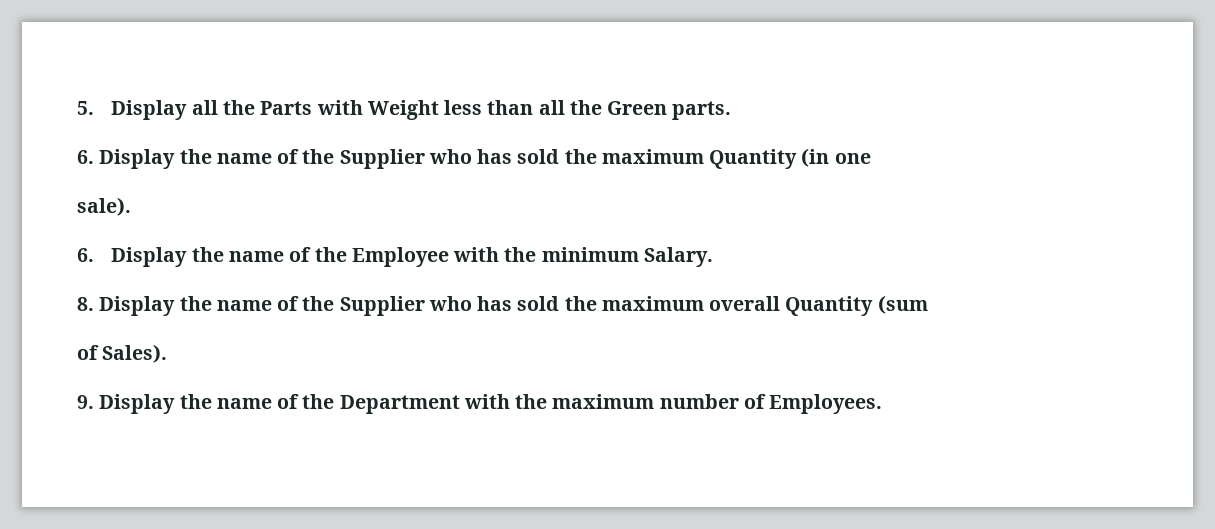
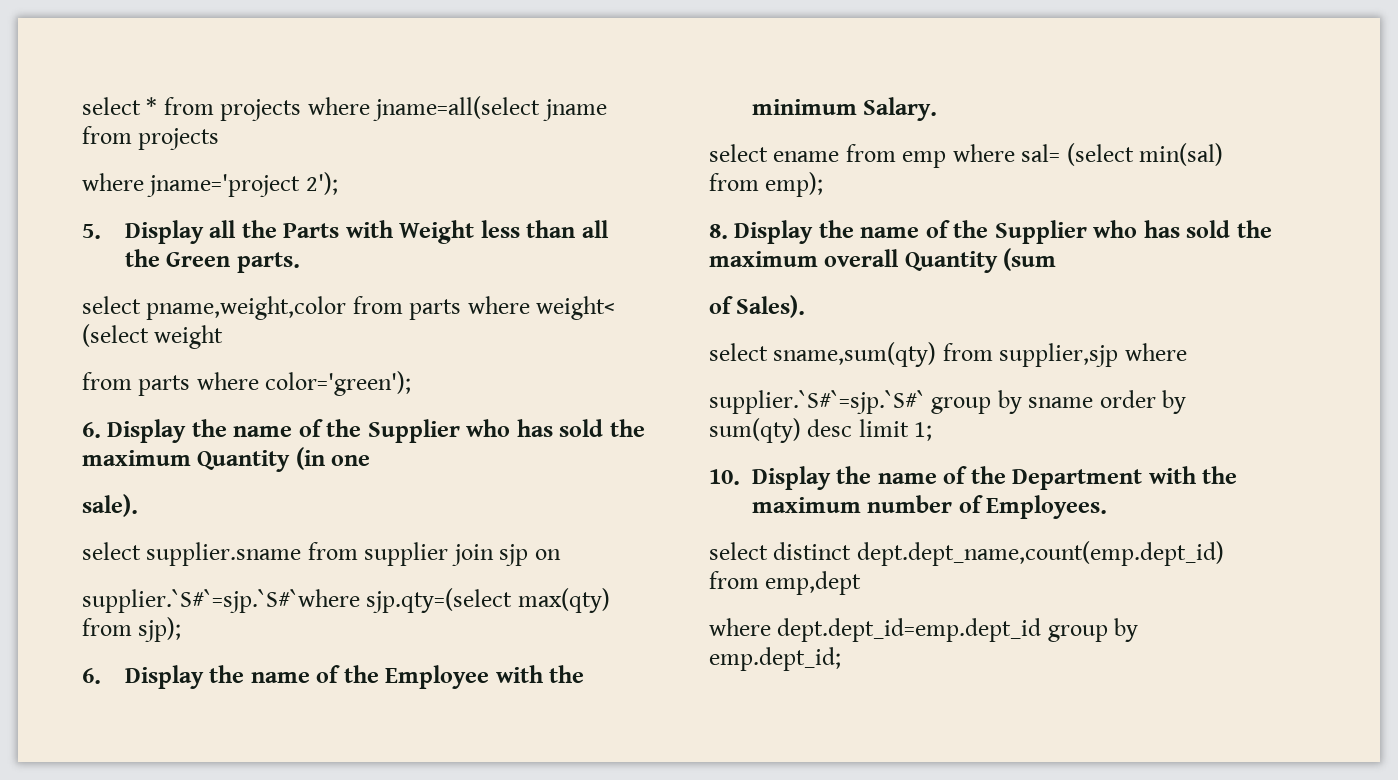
(77, 108) none -> [82,96,607,121] [82,126,220,150] [82,172,338,197] select * from projects where jname=all(select jname from projects // where jname='project 2'); //
(732, 110) none -> [82,296,616,320] [82,324,224,349] [82,371,412,396] // select pname,weight,color from parts where weight< (select weight // from parts where color='green');
(131, 206) none -> [82,542,561,566] [82,588,610,613] [82,617,182,642] // select supplier.sname from supplier join sjp on // supplier.`S#`=sjp.`S#`where sjp.qty=(select max(qty) from sjp);
(713, 257) none -> [709,143,1224,168] [709,172,824,197] // select ename from emp where sal= (select min(sal) from emp);
[77,395,94,409] 9. -> [709,342,1187,367] [709,390,1187,414] [709,418,933,443] [709,469,740,485] select sname,sum(qty) from supplier,sjp where // supplier.`S#`=sjp.`S#` group by sname order by sum(qty) desc limit 1; // 10.
(883, 404) none -> [709,541,1224,566] [709,571,862,595] [709,618,1139,642] [709,647,841,671] // select distinct dept.dept_name,count(emp.dept_id) from emp,dept // where dept.dept_id=emp.dept_id group by emp.dept_id;

